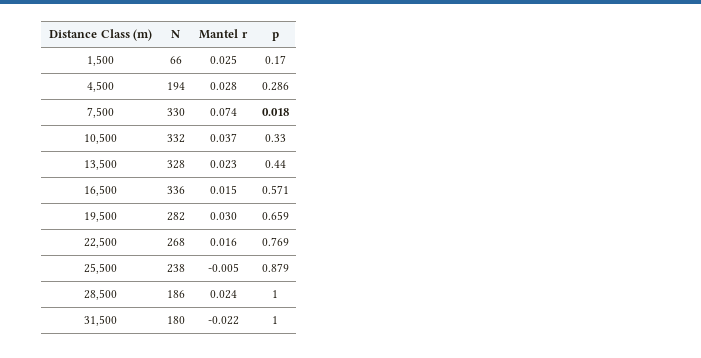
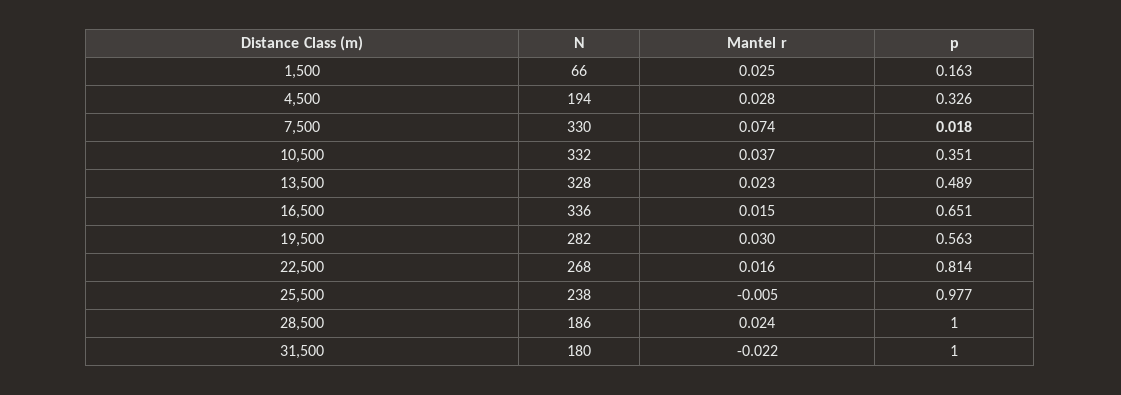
[264,55,286,64] 0.17 -> [936,65,972,76] 0.163
[261,82,289,91] 0.286 -> [936,93,972,104] 0.326
[264,134,286,142] 0.33 -> [936,149,972,160] 0.351
[264,160,286,168] 0.44 -> [936,177,972,188] 0.489
[261,185,289,194] 0.571 -> [936,205,972,216] 0.651
[261,211,289,220] 0.659 -> [936,233,972,244] 0.563
[261,237,289,246] 0.769 -> [936,261,972,272] 0.814
[261,263,289,272] 0.879 -> [936,289,972,300] 0.977

